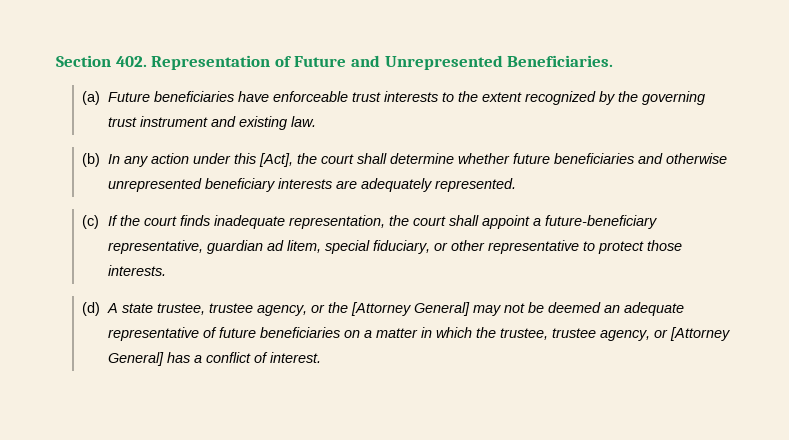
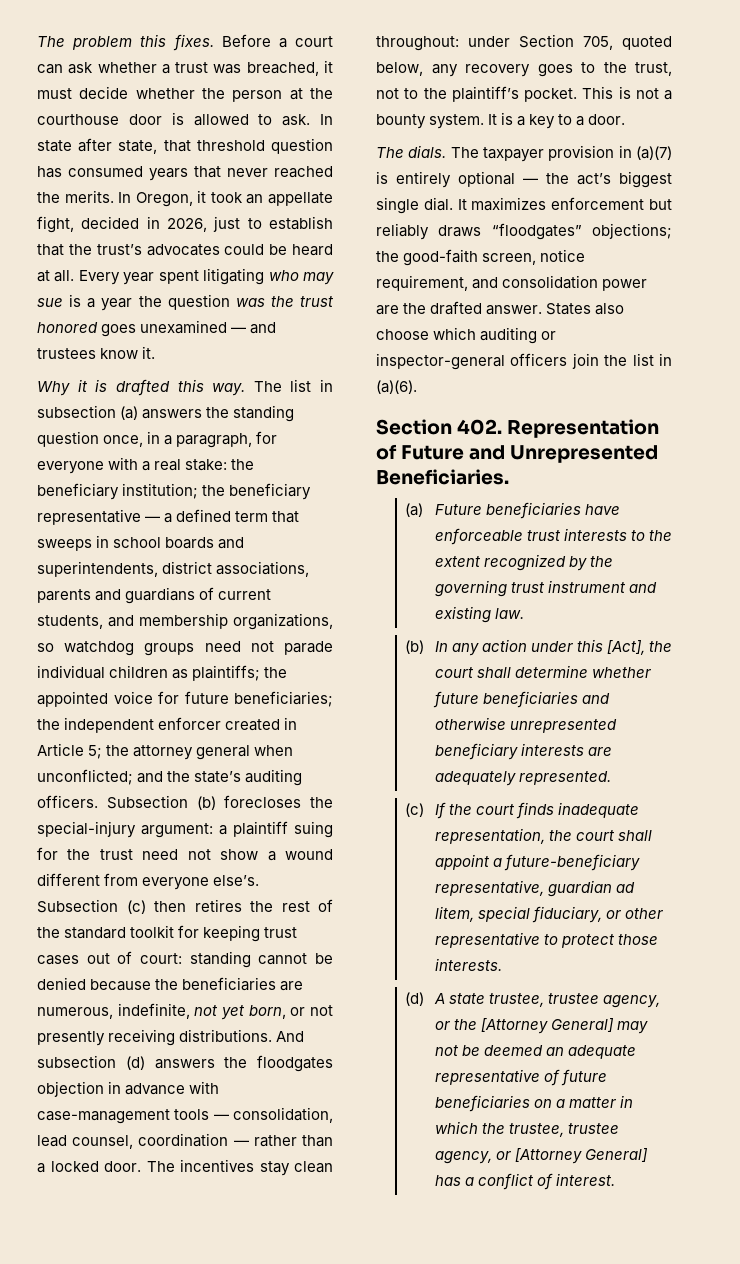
(56, 61) none -> [37,34,333,51] [37,60,333,76] [37,86,333,102] [37,112,333,126] [37,138,333,154] [37,166,333,181] [37,190,334,207] [37,216,333,233] [37,244,333,256] [37,268,335,285] [37,294,334,311] [37,320,277,337] [37,346,156,359] [37,379,333,396] [37,405,295,422] [37,431,278,448] [37,457,255,474] [37,483,312,500] [37,509,300,525] [37,535,245,551] [37,561,310,577] [37,587,272,604] [37,613,333,630] [37,641,333,656] [37,665,288,681] [37,691,333,707] [37,717,298,733] [37,743,294,760] [37,769,303,786] [37,795,333,810] [37,821,333,838] [37,847,334,861] [37,873,260,890] [37,899,333,914] [37,925,298,942] [37,951,333,968] [37,977,304,991] [37,1003,333,1020] [37,1029,305,1046] [37,1055,333,1072] [37,1081,220,1097] [37,1107,333,1124] [37,1133,333,1149] [37,1159,334,1176] [376,34,672,51] [376,62,672,77] [376,86,672,102] [376,112,626,129] [376,145,672,162] [376,171,672,188] [376,197,672,214] [376,223,672,240] [376,249,586,266] [376,275,648,291] [376,301,625,315] [376,327,557,344] [376,353,672,370] [376,380,417,394] The problem this fixes. Before a court can ask whether a trust was breached, it must decide whether the person at the courthouse door is allowed to ask. In state after state, that threshold question has consumed years that never reached the merits. In Oregon, it took an appellate fight, decided in 2026, just to establish that the trust’s advocates could be heard at all. Every year spent litigating who may sue is a year the question was the trust honored goes unexamined — and trustees know it. // Why it is drafted this way. The list in subsection (a) answers the standing question once, in a paragraph, for everyone with a real stake: the beneficiary institution; the beneficiary representative — a defined term that sweeps in school boards and superintendents, district associations, parents and guardians of current students, and membership organizations, so watchdog groups need not parade individual children as plaintiffs; the appointed voice for future beneficiaries; the independent enforcer created in Article 5; the attorney general when unconflicted; and the state’s auditing officers. Subsection (b) forecloses the special-injury argument: a plaintiff suing for the trust need not show a wound different from everyone else’s. Subsection (c) then retires the rest of the standard toolkit for keeping trust cases out of court: standing cannot be denied because the beneficiaries are numerous, indefinite, not yet born, or not presently receiving distributions. And subsection (d) answers the floodgates objection in advance with case-management tools — consolidation, lead counsel, coordination — rather than a locked door. The incentives stay clean throughout: under Section 705, quoted below, any recovery goes to the trust, not to the plaintiff’s pocket. This is not a bounty system. It is a key to a door. // The dials. The taxpayer provision in (a)(7) is entirely optional — the act’s biggest single dial. It maximizes enforcement but reliably draws “floodgates” objections; the good-faith screen, notice requirement, and consolidation power are the drafted answer. States also choose which auditing or inspector-general officers join the list in (a)(6). //

